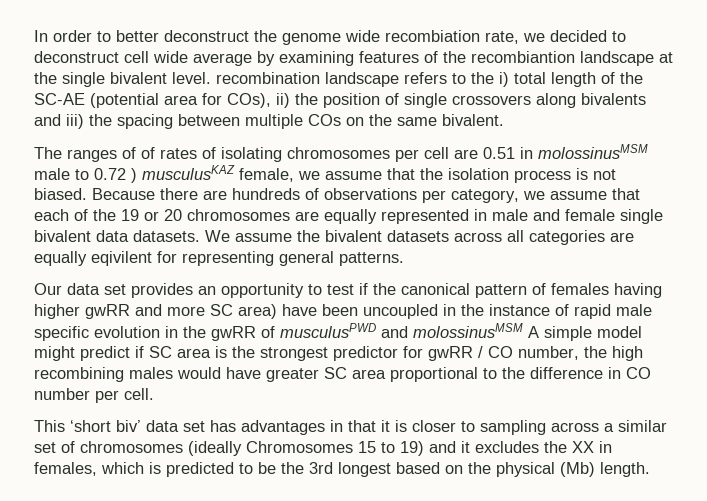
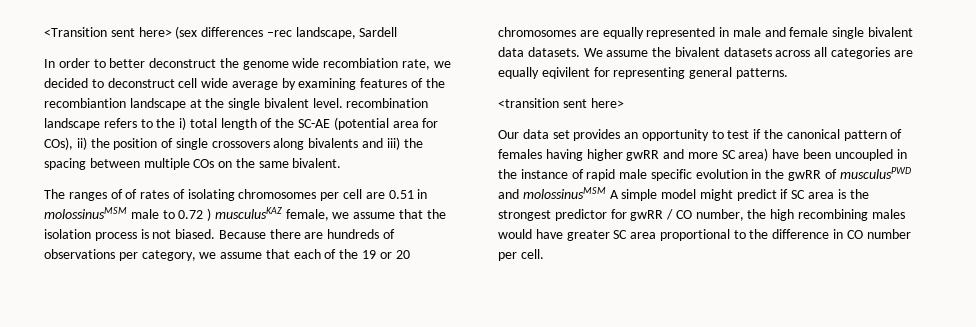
(34, 36) none -> [44,26,398,39] <Transition sent here> (sex differences –rec landscape, Sardell //
(404, 259) none -> [498,98,624,108] // <transition sent here>
[34,420,667,435] [34,441,612,456] [34,462,650,477] // This ‘short biv’ data set has advantages in that it is closer to sampling across a similar set of chromosomes (ideally Chromosomes 15 to 19) and it excludes the XX in females, which is predicted to be the 3rd longest based on the physical (Mb) length. -> (544, 254) none

